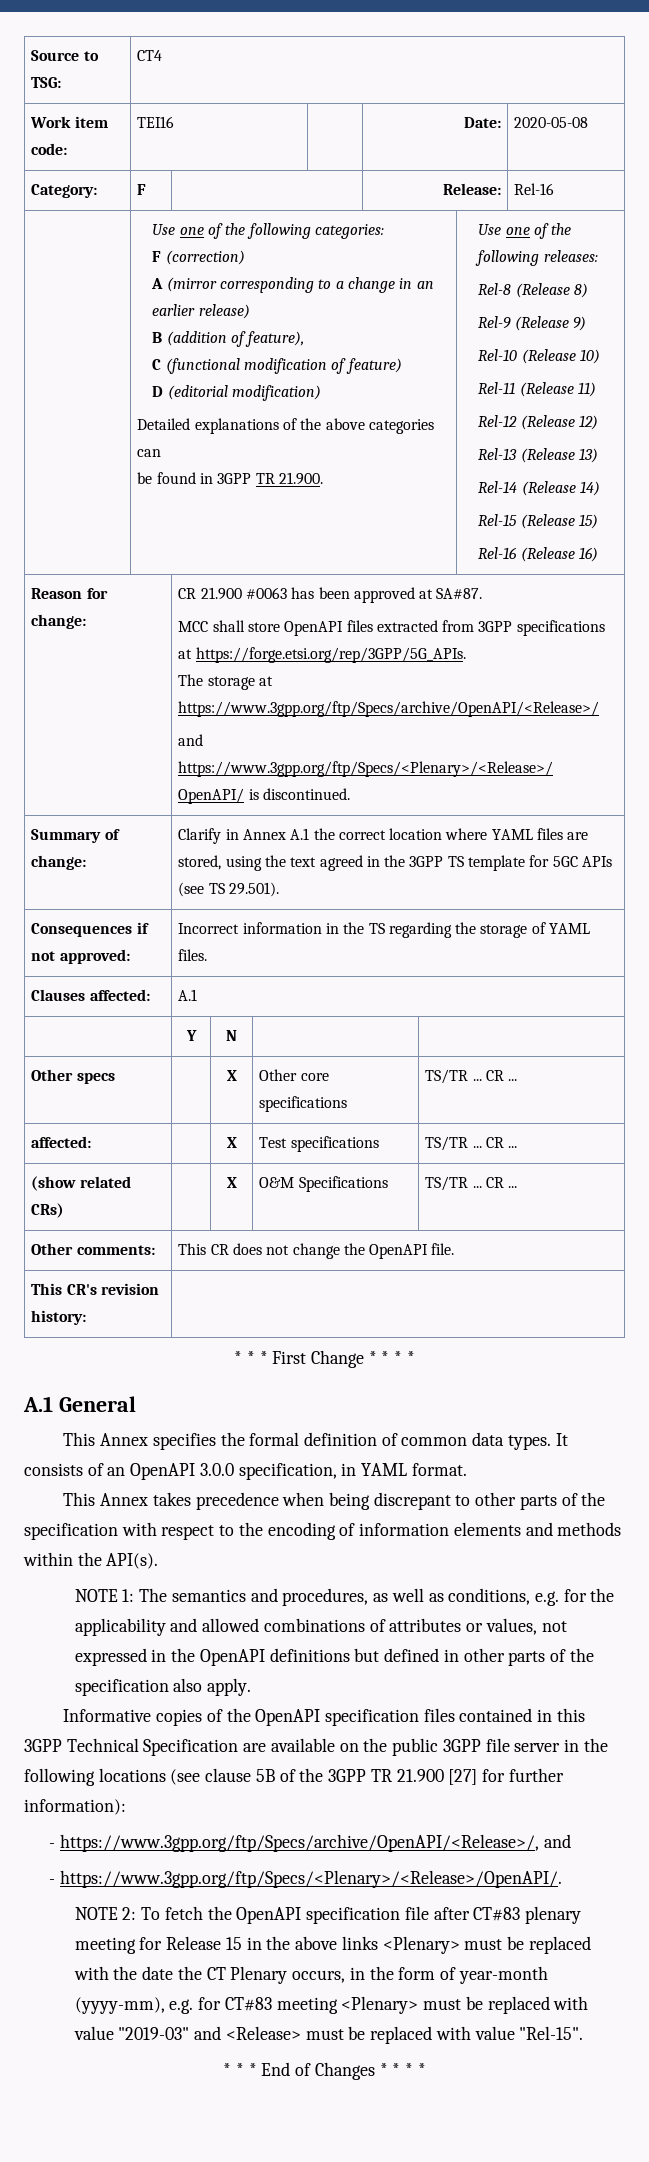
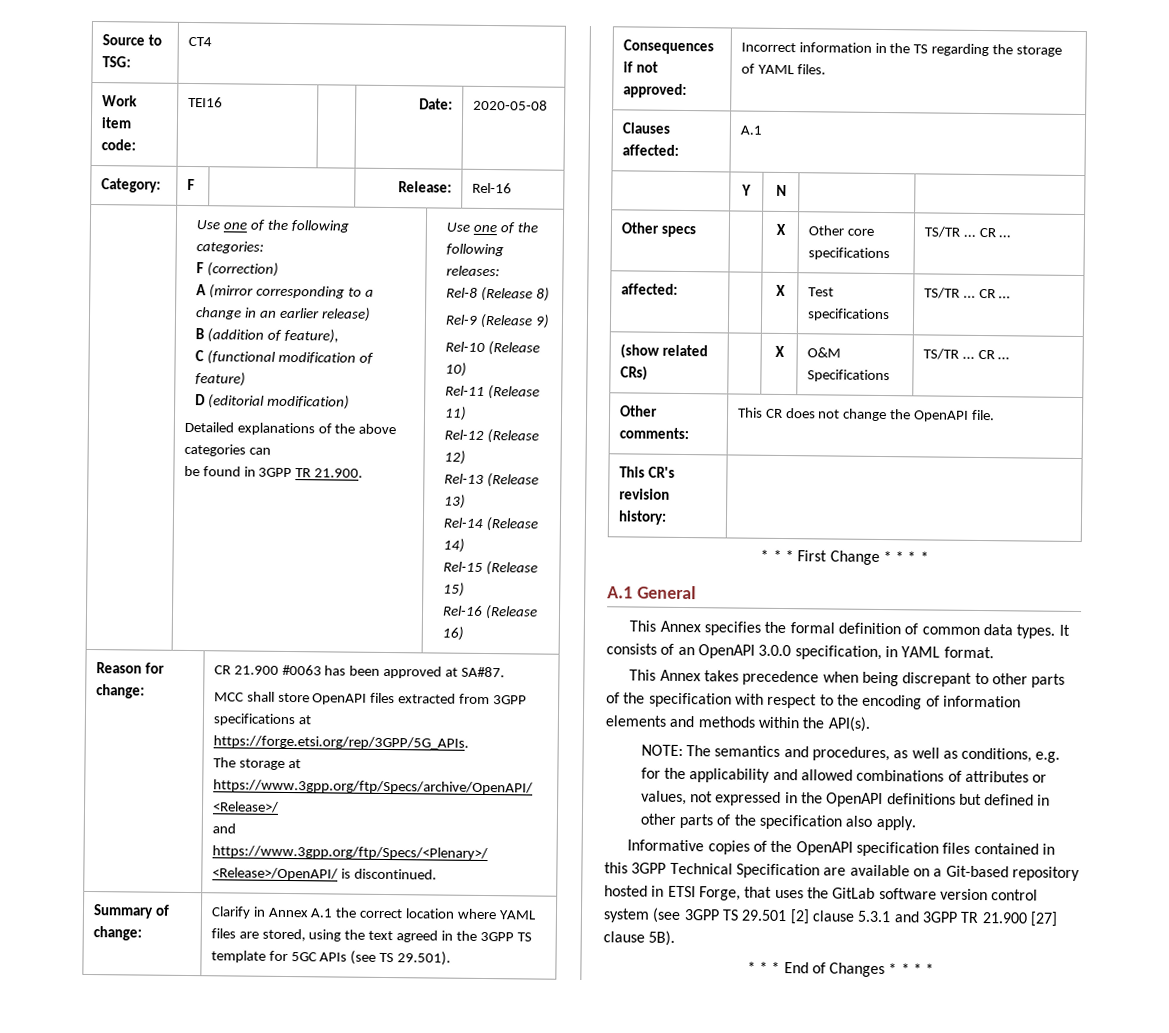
[74,1589,135,1602] NOTE 1: -> [640,744,683,757] NOTE:
[363,1738,608,1756] [24,1768,564,1786] [24,1799,126,1815] [49,1834,571,1852] [49,1870,563,1888] [74,1906,581,1924] [74,1936,591,1954] [73,1966,548,1984] [74,1996,589,2014] [73,2026,584,2044] the public 3GPP file server in the following locations (see clause 5B of the 3GPP TR 21.900 [27] for further information): // - https://www.3gpp.org/ftp/Specs/archive/OpenAPI/<Release>/, and // - https://www.3gpp.org/ftp/Specs/<Plenary>/<Release>/OpenAPI/. // NOTE 2: To fetch the OpenAPI specification file after CT#83 plenary meeting for Release 15 in the above links <Plenary> must be replaced with the date the CT Plenary occurs, in the form of year-month (yyyy-mm), e.g. for CT#83 meeting <Plenary> must be replaced with value "2019-03" and <Release> must be replaced with value "Rel-15". -> [933,865,1080,882] [604,885,1039,901] [603,907,1058,927] [603,930,676,946] a Git-based repository hosted in ETSI Forge, that uses the GitLab software version control system (see 3GPP TS 29.501 [2] clause 5.3.1 and 3GPP TR 21.900 [27] clause 5B).

